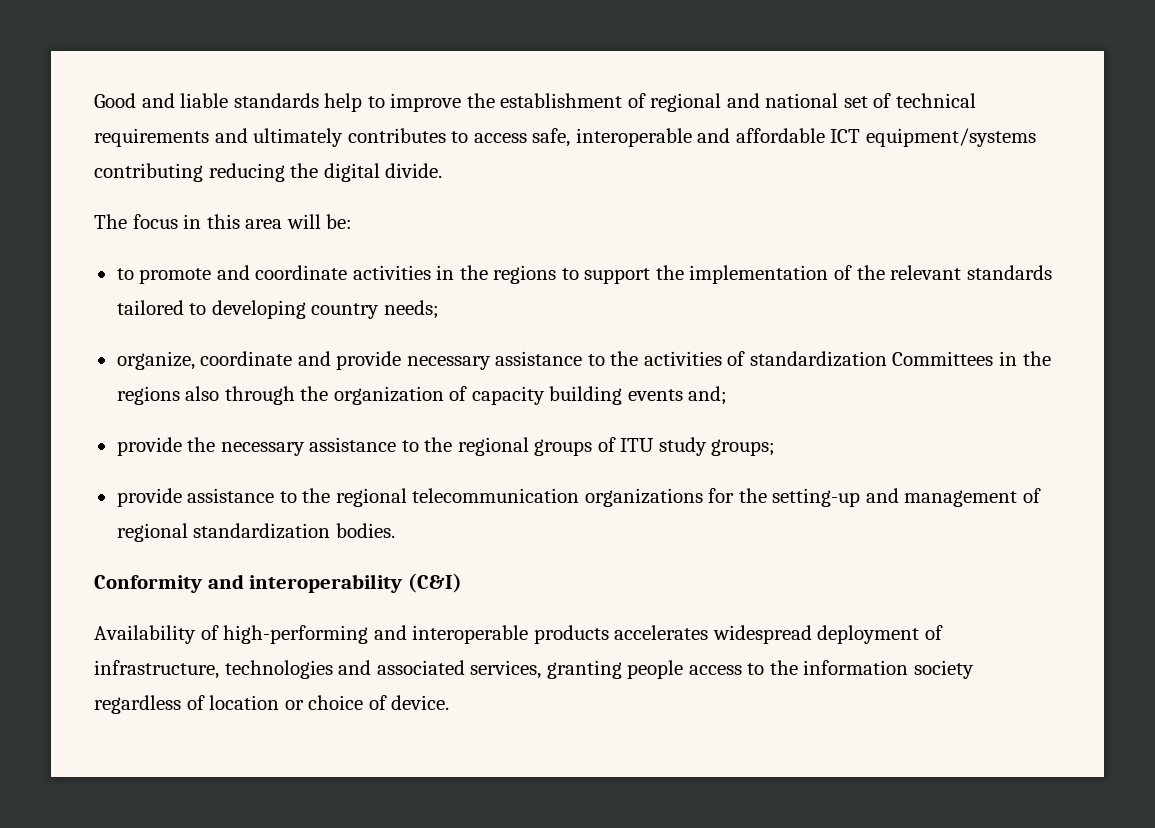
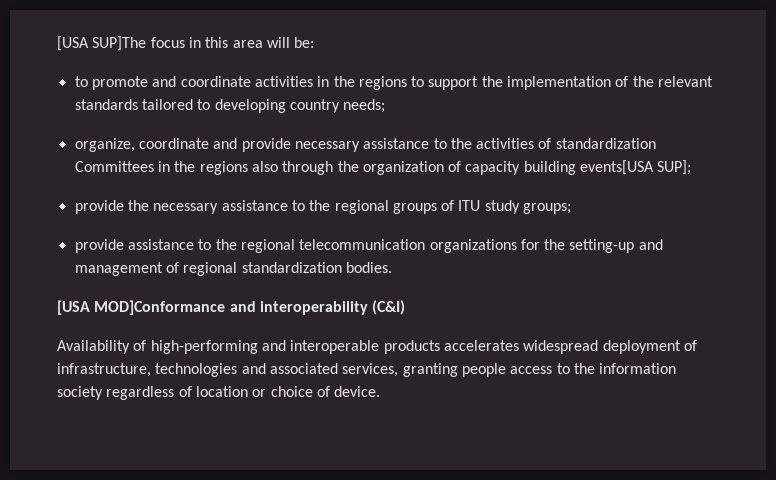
[94,93,977,112] [94,128,1036,147] [94,163,443,182] [94,214,127,229] Good and liable standards help to improve the establishment of regional and national set of technical requirements and ultimately contributes to access safe, interoperable and affordable ICT equipment/systems contributing reducing the digital divide. // The -> [57,36,147,51] [USA SUP]The
[627,386,728,405] events and; -> [580,160,692,175] events[USA SUP];
[94,575,202,593] Conformity -> [57,300,226,315] [USA MOD]Conformance

